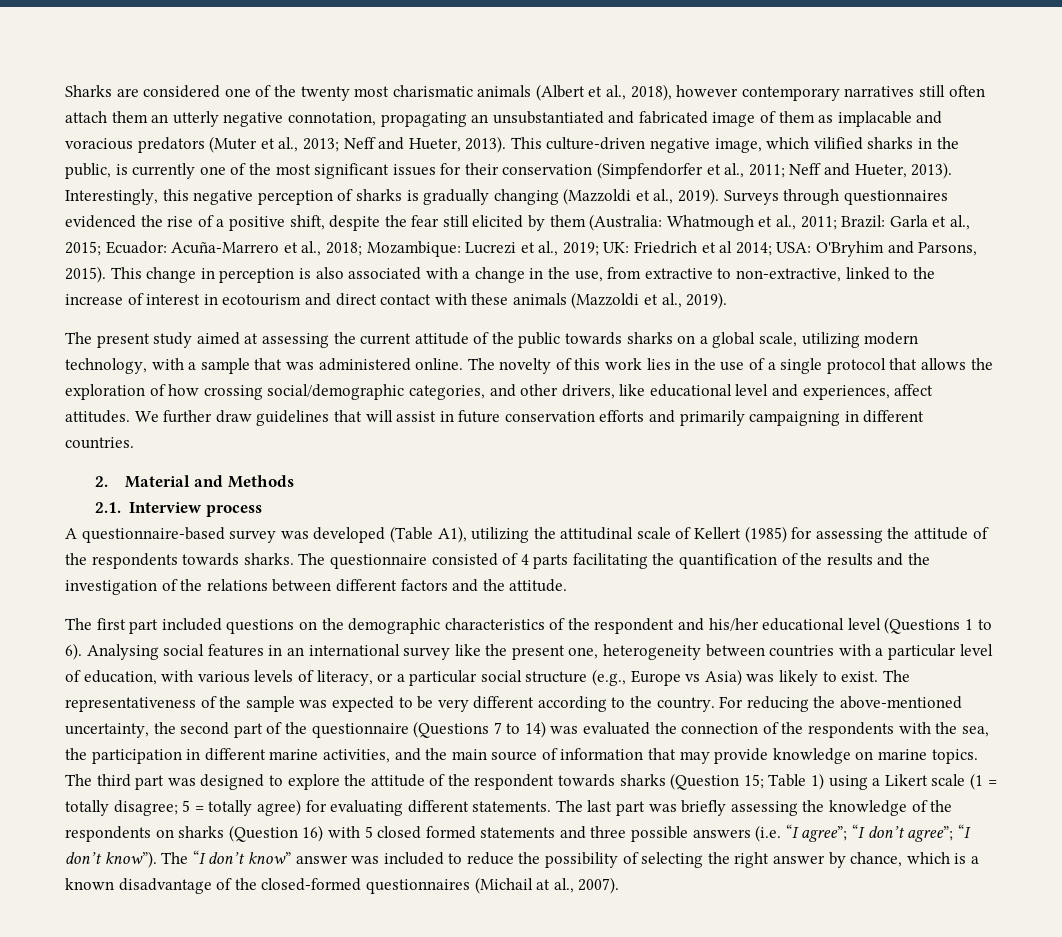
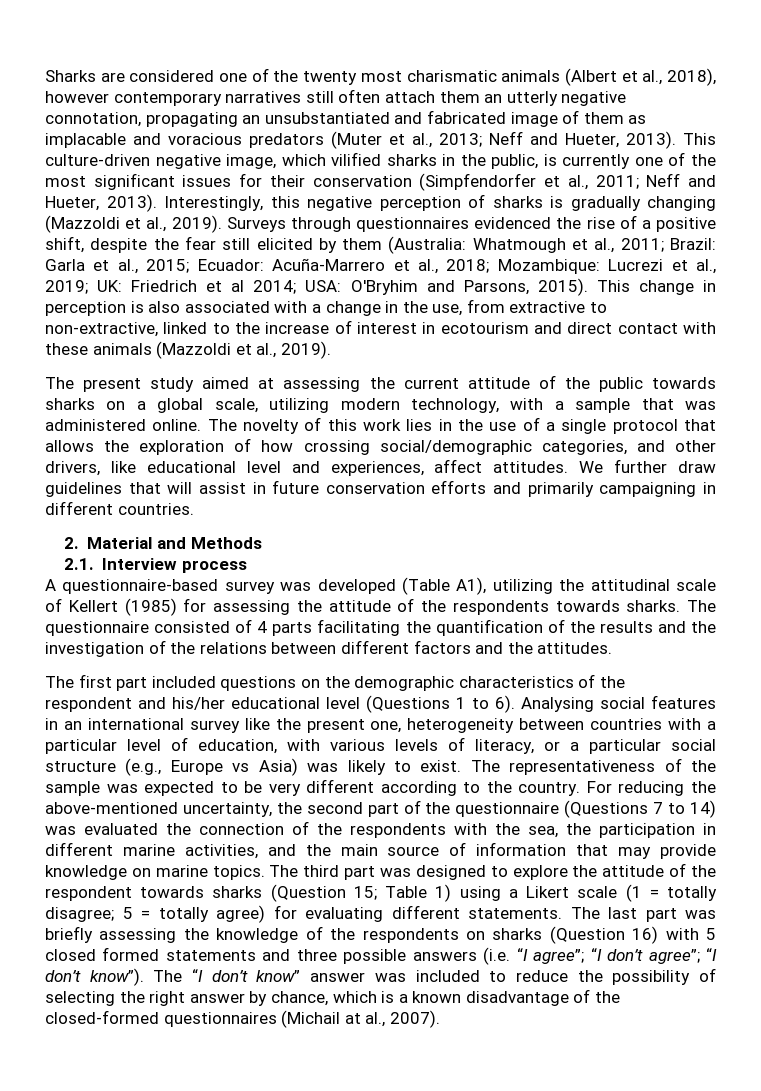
[509,579,568,592] attitude. -> [537,642,613,654] attitudes.

